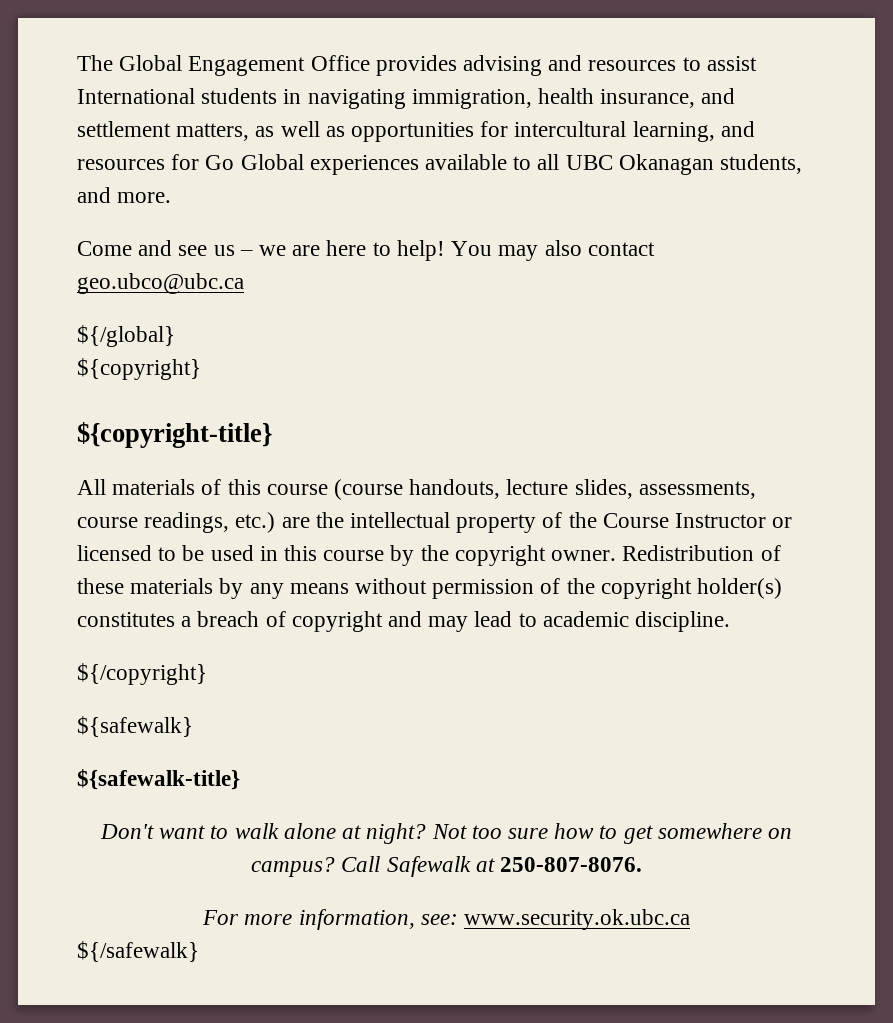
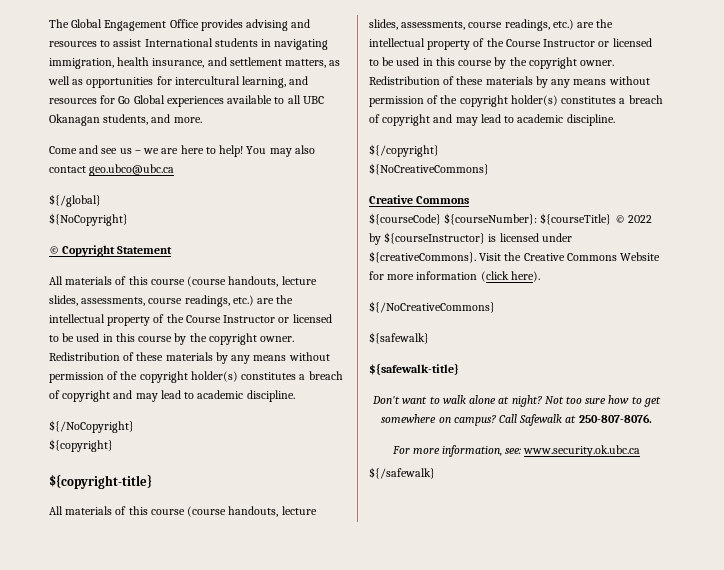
(175, 336) none -> [49,213,128,226] [49,245,173,257] [49,276,317,287] [49,295,294,307] [49,314,332,326] [49,333,295,345] [49,352,330,364] [49,371,343,383] [49,390,295,402] [49,420,134,433] // ${NoCopyright} // © Copyright Statement // All materials of this course (course handouts, lecture slides, assessments, course readings, etc.) are the intellectual property of the Course Instructor or licensed to be used in this course by the copyright owner. Redistribution of these materials by any means without permission of the copyright holder(s) constitutes a breach of copyright and may lead to academic discipline. // ${/NoCopyright}
(207, 674) none -> [369,163,489,175] [369,195,470,204] [369,213,652,225] [369,232,572,245] [369,251,661,263] [369,271,540,282] [369,301,495,313] // ${NoCreativeCommons} // Creative Commons // ${courseCode} ${courseNumber}: ${courseTitle} © 2022 by ${courseInstructor} is licensed under ${creativeCommons}. Visit the Creative Commons Website for more information (click here). // ${/NoCreativeCommons}

